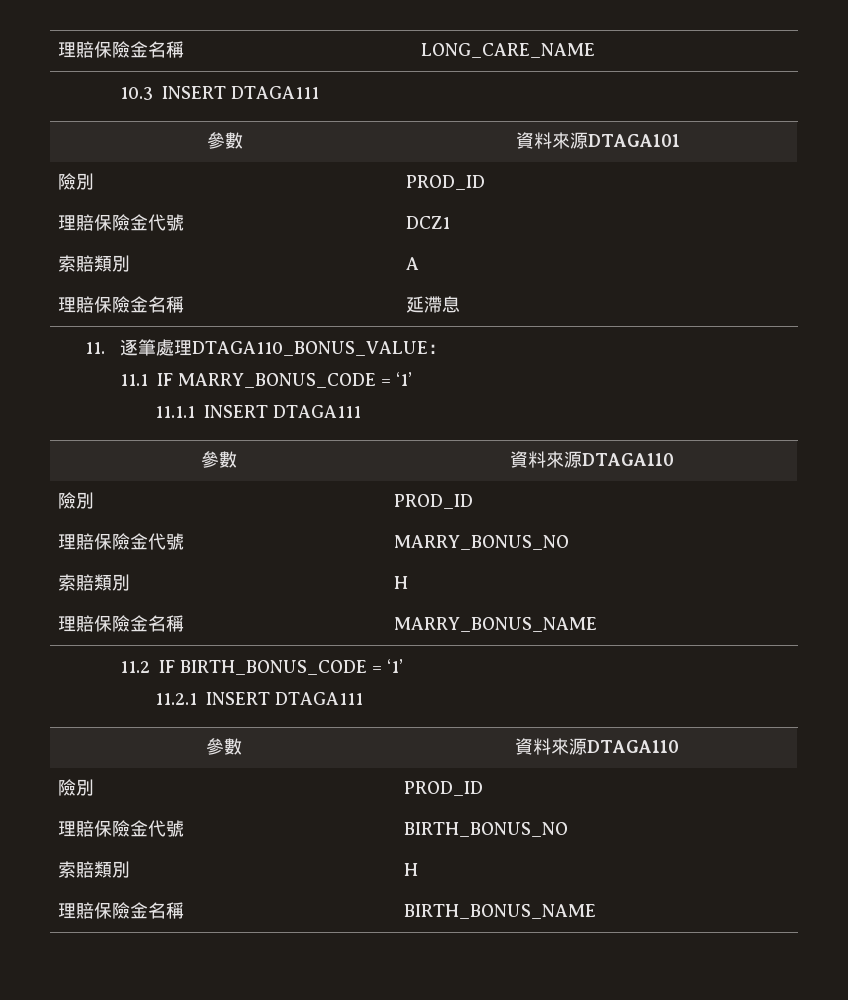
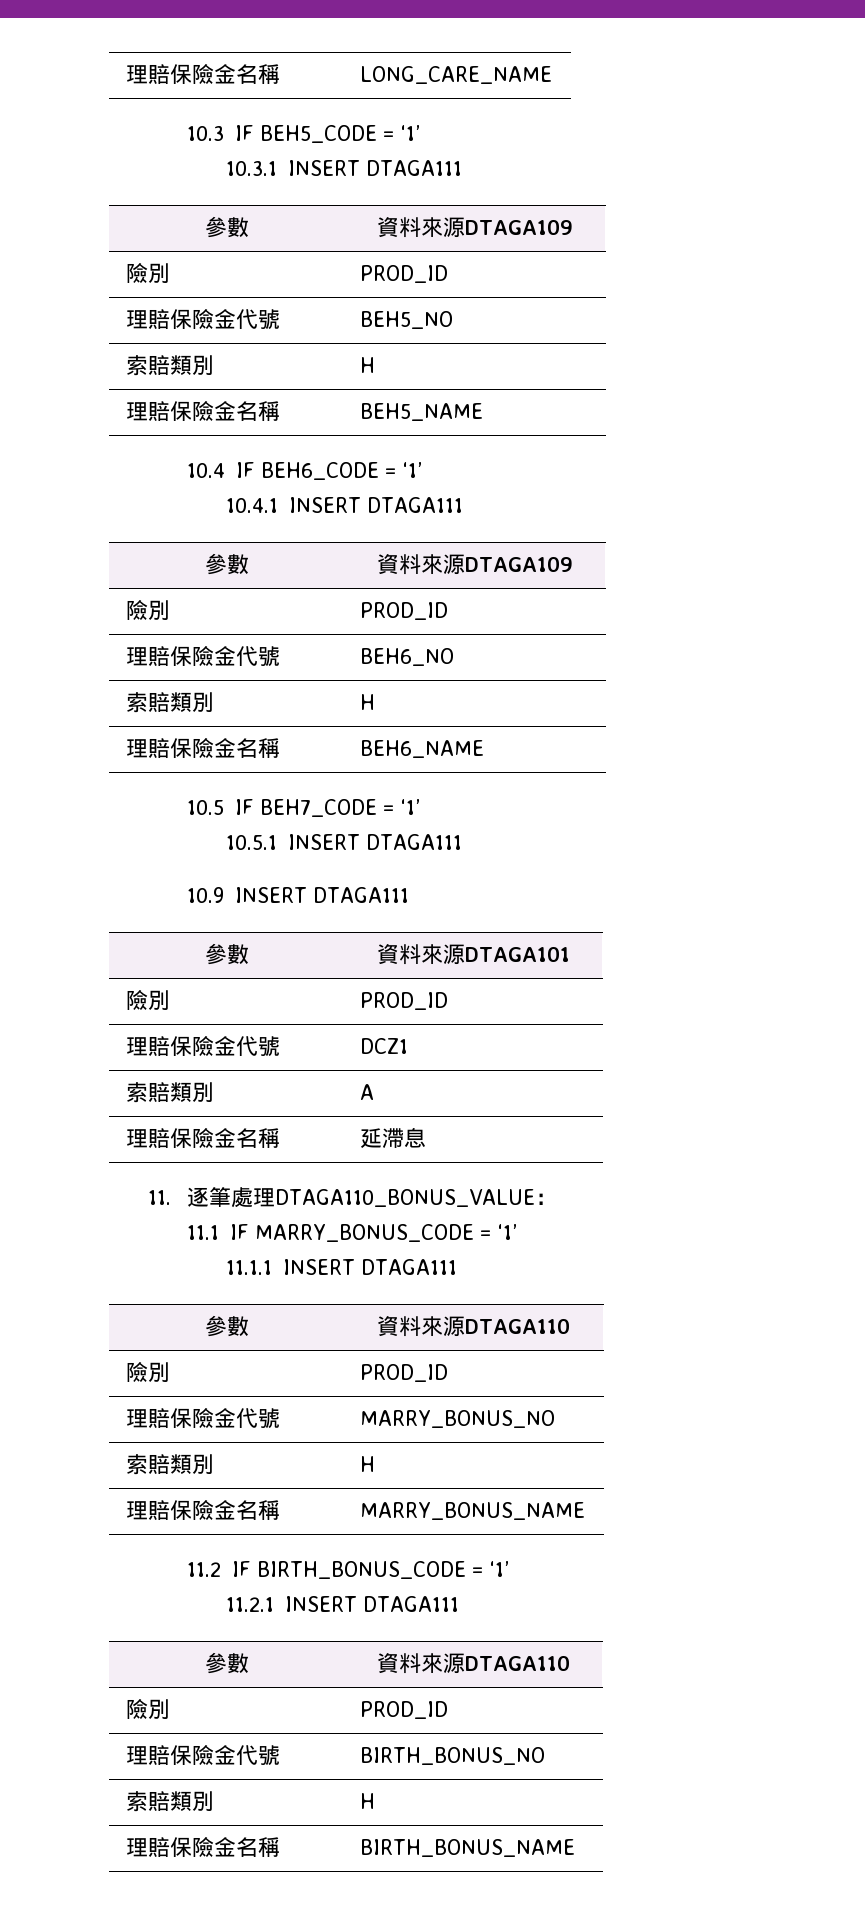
(153, 93) none -> [235,125,421,143] [226,160,463,176] [204,216,249,238] [376,217,573,238] [125,263,170,283] [359,265,448,283] [125,309,280,330] [359,311,453,329] [125,355,214,376] [359,357,375,373] [125,401,280,421] [359,403,483,421] [187,462,423,480] [226,497,464,513] [204,553,249,575] [376,554,573,575] [125,600,170,620] [359,602,448,620] [125,646,280,667] [359,648,454,666] [125,692,214,713] [359,694,375,710] [125,738,280,758] [359,740,484,758] [187,799,421,817] [226,834,463,850] [187,887,225,903] IF BEH5_CODE = ‘1’ // 10.3.1 INSERT DTAGA111 // 參數 | 資料來源DTAGA109 // 險別 | PROD_ID // 理賠保險金代號 | BEH5_NO // 索賠類別 | H // 理賠保險金名稱 | BEH5_NAME // 10.4 IF BEH6_CODE = ‘1’ // 10.4.1 INSERT DTAGA111 // 參數 | 資料來源DTAGA109 // 險別 | PROD_ID // 理賠保險金代號 | BEH6_NO // 索賠類別 | H // 理賠保險金名稱 | BEH6_NAME // 10.5 IF BEH7_CODE = ‘1’ // 10.5.1 INSERT DTAGA111 // 10.9

